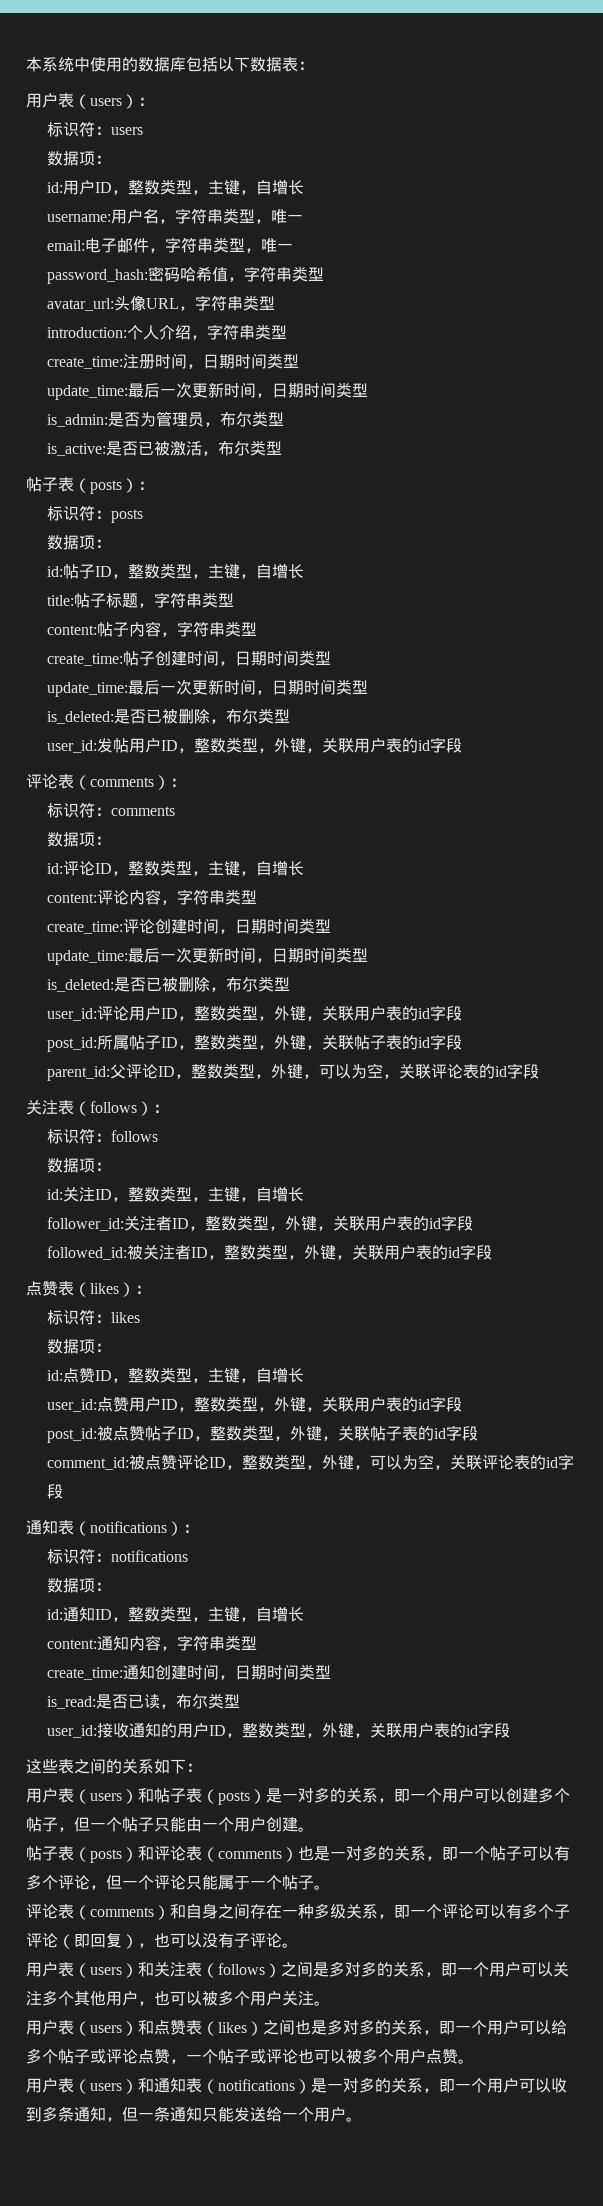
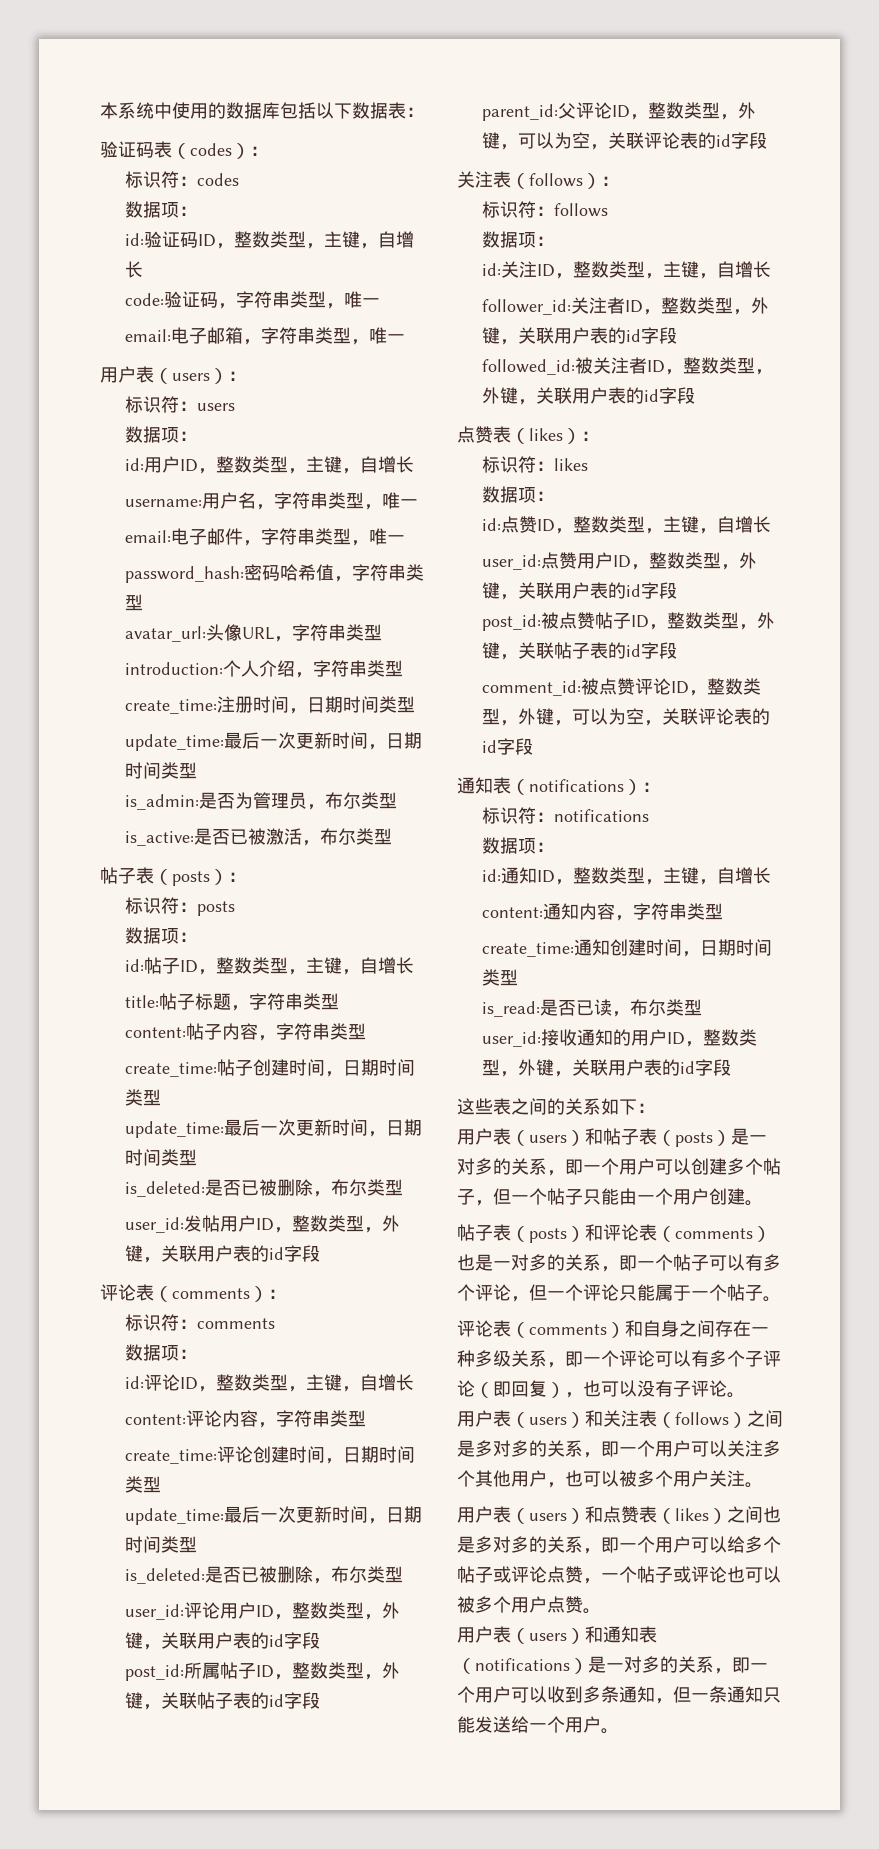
(314, 65) none -> [100,141,268,159] [125,171,240,188] [125,201,198,218] [125,231,415,249] [125,261,144,278] [125,291,381,309] [125,327,406,345] // 验证码表（codes）： // 标识符：codes // 数据项： // id:验证码ID，整数类型，主键，自增长 // code:验证码，字符串类型，唯一 // email:电子邮箱，字符串类型，唯一

